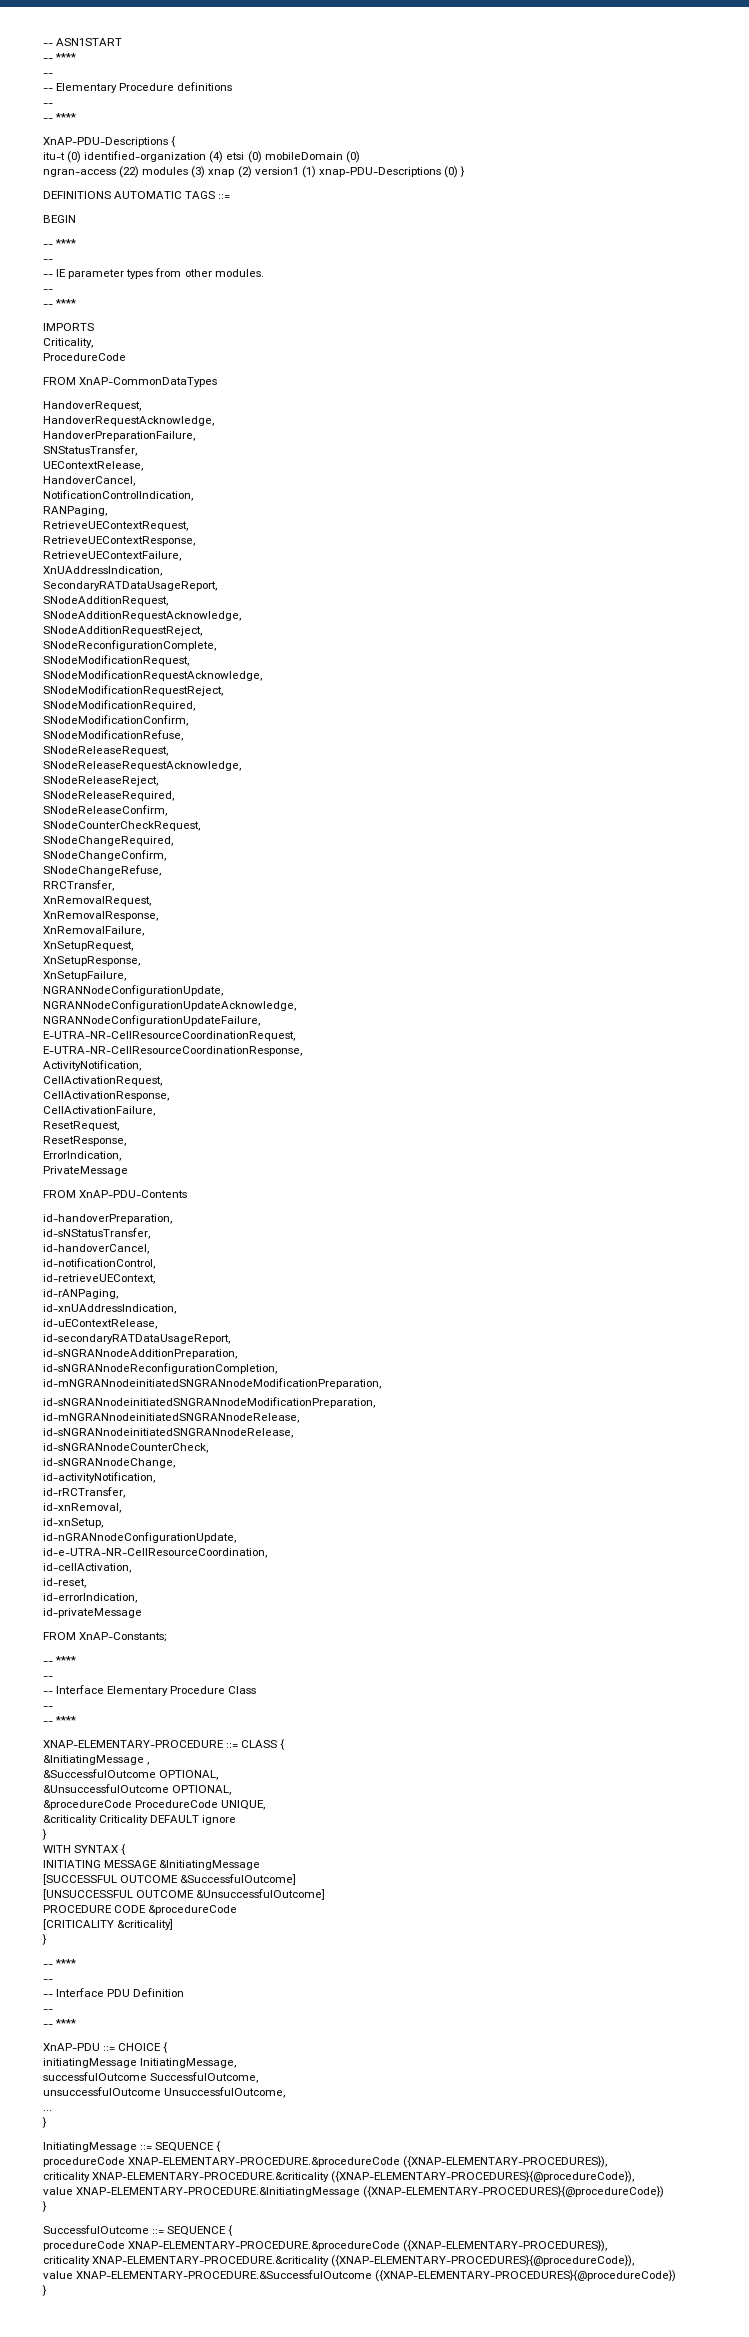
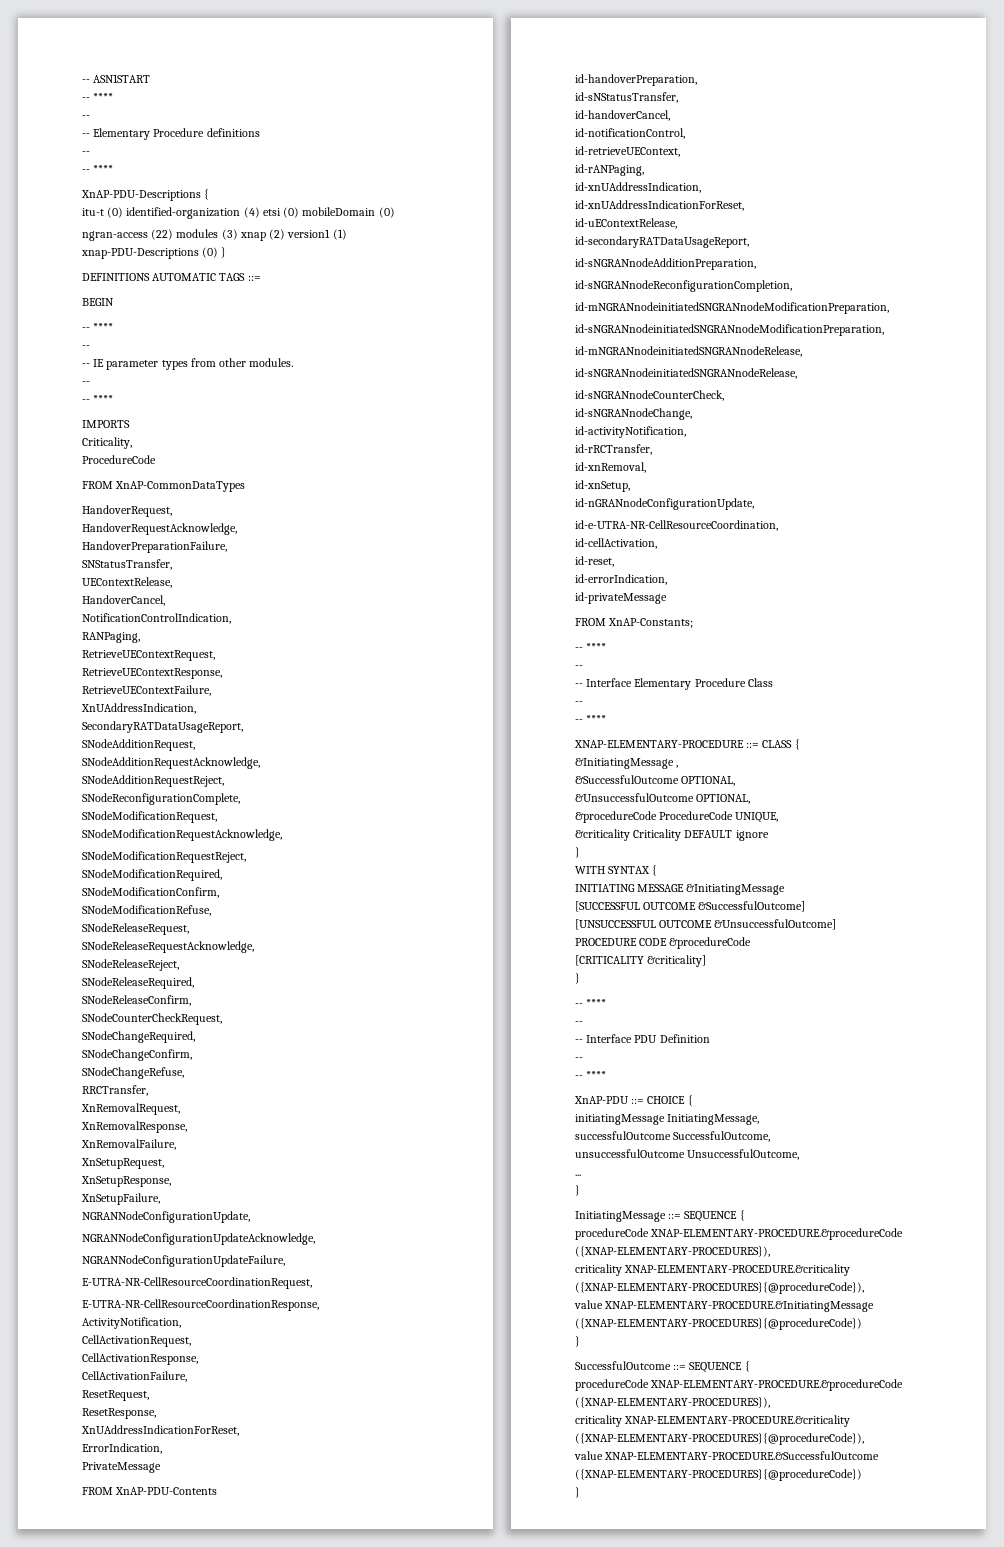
(126, 1141) none -> [81,1425,239,1436] // XnUAddressIndicationForReset,
(176, 1309) none -> [575,200,744,211] // id-xnUAddressIndicationForReset,

